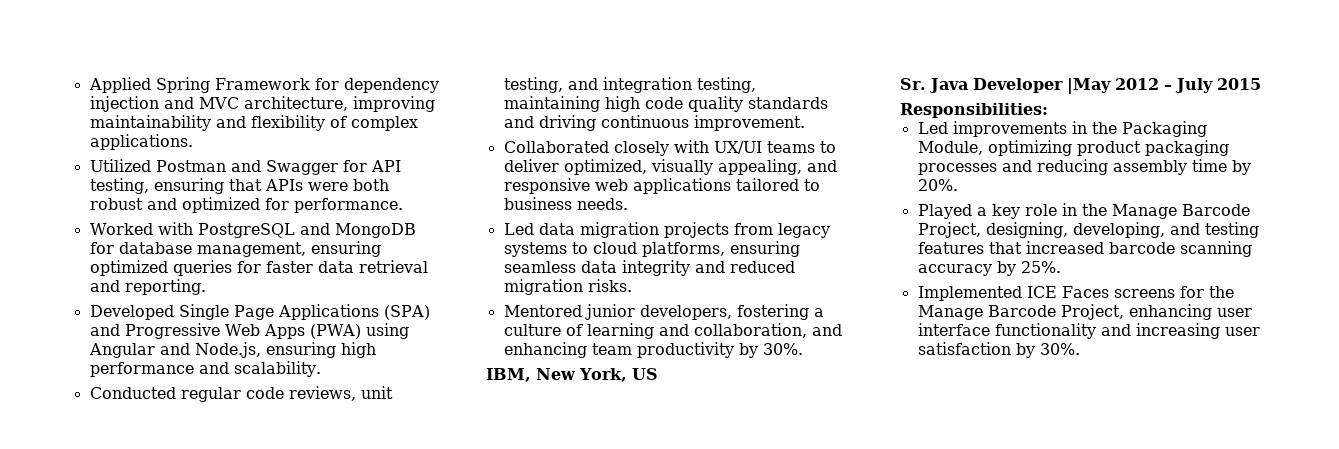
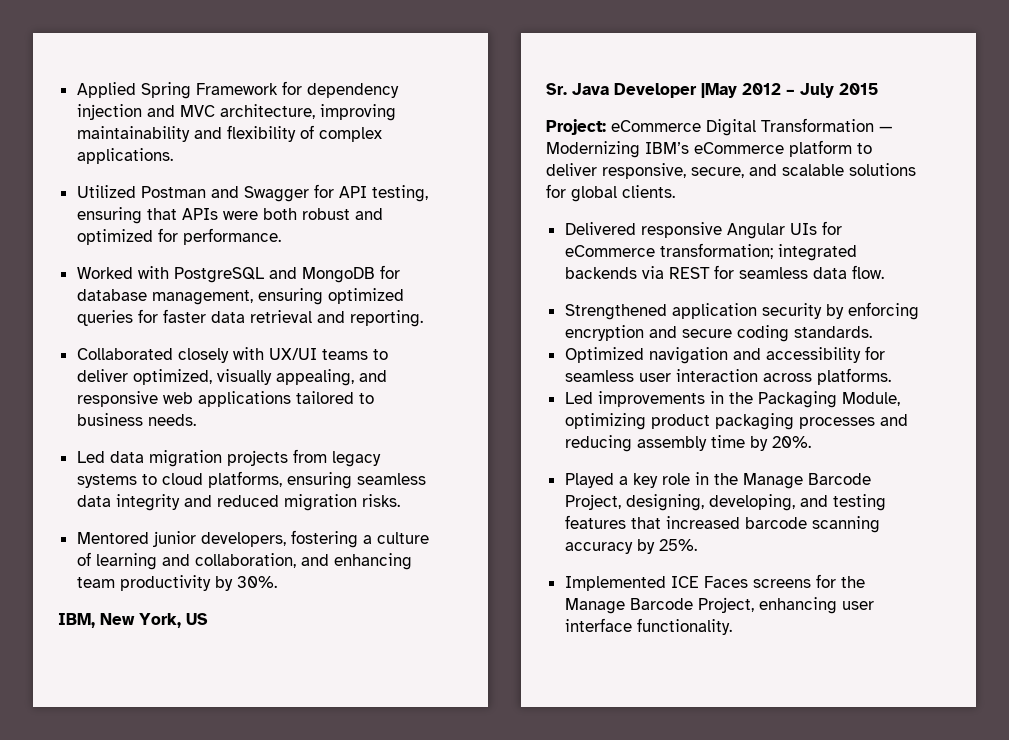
[89,304,430,320] [89,323,409,339] [88,342,376,358] [89,361,321,377] [89,386,393,402] [503,77,756,93] [503,96,828,112] [503,115,805,131] // Developed Single Page Applications (SPA) and Progressive Web Apps (PWA) using Angular and Node.js, ensuring high performance and scalability. // Conducted regular code reviews, unit testing, and integration testing, maintaining high code quality standards and driving continuous improvement. -> (423, 318) none
[900,103,1048,118] Responsibilities: -> [546,118,893,136] [546,140,872,158] [546,163,916,179] [546,184,675,202] [564,221,842,239] [564,243,857,261] [564,265,884,279] [564,302,919,320] [564,325,872,342] [564,346,885,364] [564,368,891,385] Project: eCommerce Digital Transformation — Modernizing IBM’s eCommerce platform to deliver responsive, secure, and scalable solutions for global clients. // Delivered responsive Angular UIs for eCommerce transformation; integrated backends via REST for seamless data flow. // Strengthened application security by enforcing encryption and secure coding standards. // Optimized navigation and accessibility for seamless user interaction across platforms.
[994,323,1260,339] [917,342,1080,358] functionality and increasing user satisfaction by 30%. -> [636,618,732,635] functionality.

